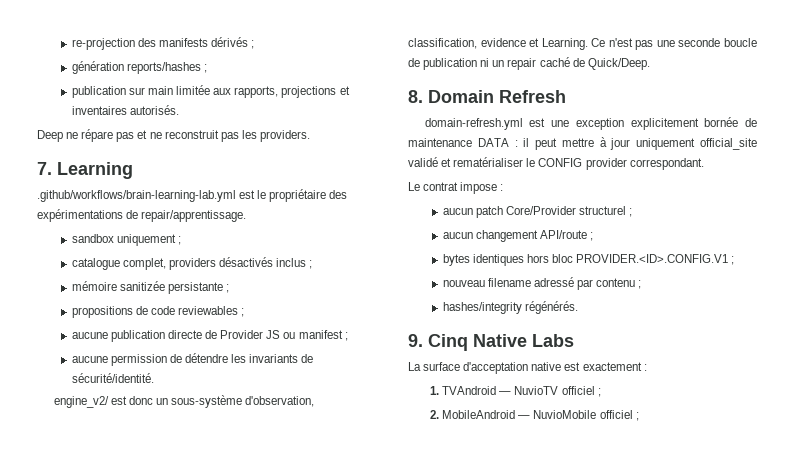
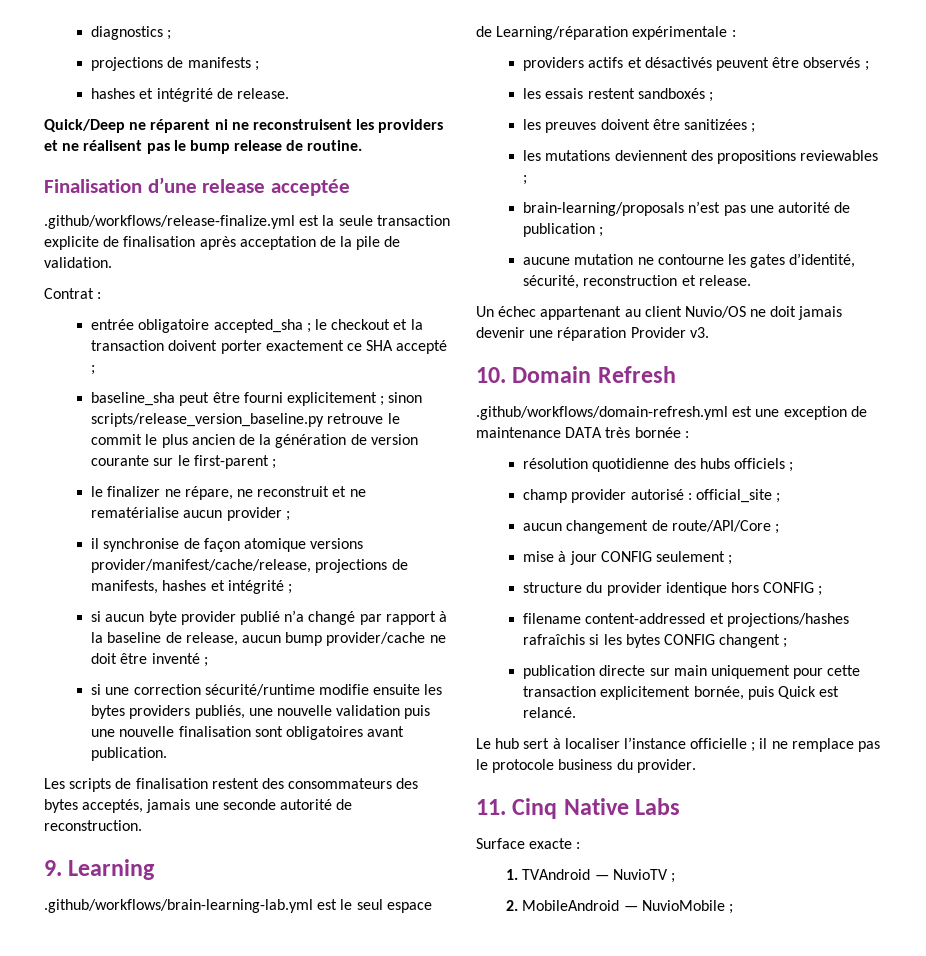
[71,37,255,50] [71,61,208,74] [71,85,350,98] [71,105,179,115] [37,129,310,142] [37,162,133,179] [37,189,348,202] [37,209,247,222] [71,234,182,246] [71,257,313,270] [71,281,230,294] [71,306,245,318] [71,330,348,342] [71,353,314,366] [71,373,154,383] [53,395,315,408] [408,38,757,50] [408,57,650,70] [408,90,423,103] re-projection des manifests dérivés ; // génération reports/hashes ; // publication sur main limitée aux rapports, projections et inventaires autorisés. // Deep ne répare pas et ne reconstruit pas les providers. // 7. Learning // .github/workflows/brain-learning-lab.yml est le propriétaire des expérimentations de repair/apprentissage. // sandbox uniquement ; // catalogue complet, providers désactivés inclus ; // mémoire sanitizée persistante ; // propositions de code reviewables ; // aucune publication directe de Provider JS ou manifest ; // aucune permission de détendre les invariants de sécurité/identité. // engine_v2/ est donc un sous-système d'observation, classification, evidence et Learning. Ce n'est pas une seconde boucle de publication ni un repair caché de Quick/Deep. // 8. -> [91,26,172,40] [91,57,259,71] [91,88,289,102] [44,119,444,133] [44,140,363,154] [44,177,351,196] [44,215,450,229] [44,236,401,250] [44,257,112,268] [44,288,102,299] [91,319,423,333] [91,340,448,354] [91,365,96,375] [91,392,423,406] [91,413,400,427] [91,434,418,448] [91,455,276,469] [91,486,366,500] [91,507,290,521] [91,538,364,552] [91,559,408,573] [91,580,292,594] [91,610,447,625] [91,632,446,646] [91,653,208,667] [91,684,443,696] [91,705,431,719] [91,726,405,740] [91,747,168,761] [44,778,419,792] [44,799,353,813] [44,820,142,831] [44,859,156,880] [44,899,432,913] [476,26,736,40] [523,57,869,71] [523,88,713,102] [523,119,756,133] [523,150,879,164] [523,175,528,185] [523,201,851,216] [523,223,604,237] [523,253,856,268] [523,275,751,289] [476,306,843,320] [476,327,709,341] [476,367,506,383] diagnostics ; // projections de manifests ; // hashes et intégrité de release. // Quick/Deep ne réparent ni ne reconstruisent les providers et ne réalisent pas le bump release de routine. // Finalisation d’une release acceptée // .github/workflows/release-finalize.yml est la seule transaction explicite de finalisation après acceptation de la pile de validation. // Contrat : // entrée obligatoire accepted_sha ; le checkout et la transaction doivent porter exactement ce SHA accepté ; // baseline_sha peut être fourni explicitement ; sinon scripts/release_version_baseline.py retrouve le commit le plus ancien de la génération de version courante sur le first-parent ; // le finalizer ne répare, ne reconstruit et ne rematérialise aucun provider ; // il synchronise de façon atomique versions provider/manifest/cache/release, projections de manifests, hashes et intégrité ; // si aucun byte provider publié n’a changé par rapport à la baseline de release, aucun bump provider/cache ne doit être inventé ; // si une correction sécurité/runtime modifie ensuite les bytes providers publiés, une nouvelle validation puis une nouvelle finalisation sont obligatoires avant publication. // Les scripts de finalisation restent des consommateurs des bytes acceptés, jamais une seconde autorité de reconstruction. // 9. Learning // .github/workflows/brain-learning-lab.yml est le seul espace de Learning/réparation expérimentale : // providers actifs et désactivés peuvent être observés ; // les essais restent sandboxés ; // les preuves doivent être sanitizées ; // les mutations deviennent des propositions reviewables ; // brain-learning/proposals n’est pas une autorité de publication ; // aucune mutation ne contourne les gates d’identité, sécurité, reconstruction et release. // Un échec appartenant au client Nuvio/OS ne doit jamais devenir une réparation Provider v3. // 10.
[424,118,523,130] domain-refresh.yml -> [476,406,728,420] .github/workflows/domain-refresh.yml
[630,117,739,130] explicitement bornée -> (847, 413) none
[514,137,757,150] [408,157,704,170] [408,182,504,194] [442,206,627,218] : il peut mettre à jour uniquement official_site validé et rematérialiser le CONFIG provider correspondant. // Le contrat impose : // aucun patch Core/Provider structurel -> [605,427,689,438] [523,458,794,472] [523,489,772,503] très bornée : // résolution quotidienne des hubs officiels ; // champ provider autorisé : official_site
[540,230,594,241] [442,254,735,266] [442,277,642,290] [442,301,578,314] [408,334,574,351] [408,362,642,374] API/route ; // bytes identiques hors bloc PROVIDER.<ID>.CONFIG.V1 ; // nouveau filename adressé par contenu ; // hashes/integrity régénérés. // 9. Cinq Native Labs // La surface d'acceptation native est exactement -> [651,520,779,534] [523,551,733,565] [523,582,823,596] [523,613,849,627] [523,634,788,648] [523,665,861,679] [523,686,840,700] [523,707,577,718] [476,737,881,752] [476,759,696,773] [476,798,681,819] [476,838,573,849] de route/API/Core ; // mise à jour CONFIG seulement ; // structure du provider identique hors CONFIG ; // filename content-addressed et projections/hashes rafraîchis si les bytes CONFIG changent ; // publication directe sur main uniquement pour cette transaction explicitement bornée, puis Quick est relancé. // Le hub sert à localiser l’instance officielle ; il ne remplace pas le protocole business du provider. // 11. Cinq Native Labs // Surface exacte
[561,386,595,395] officiel -> (668, 874) none
[599,410,633,419] officiel -> (725, 905) none

